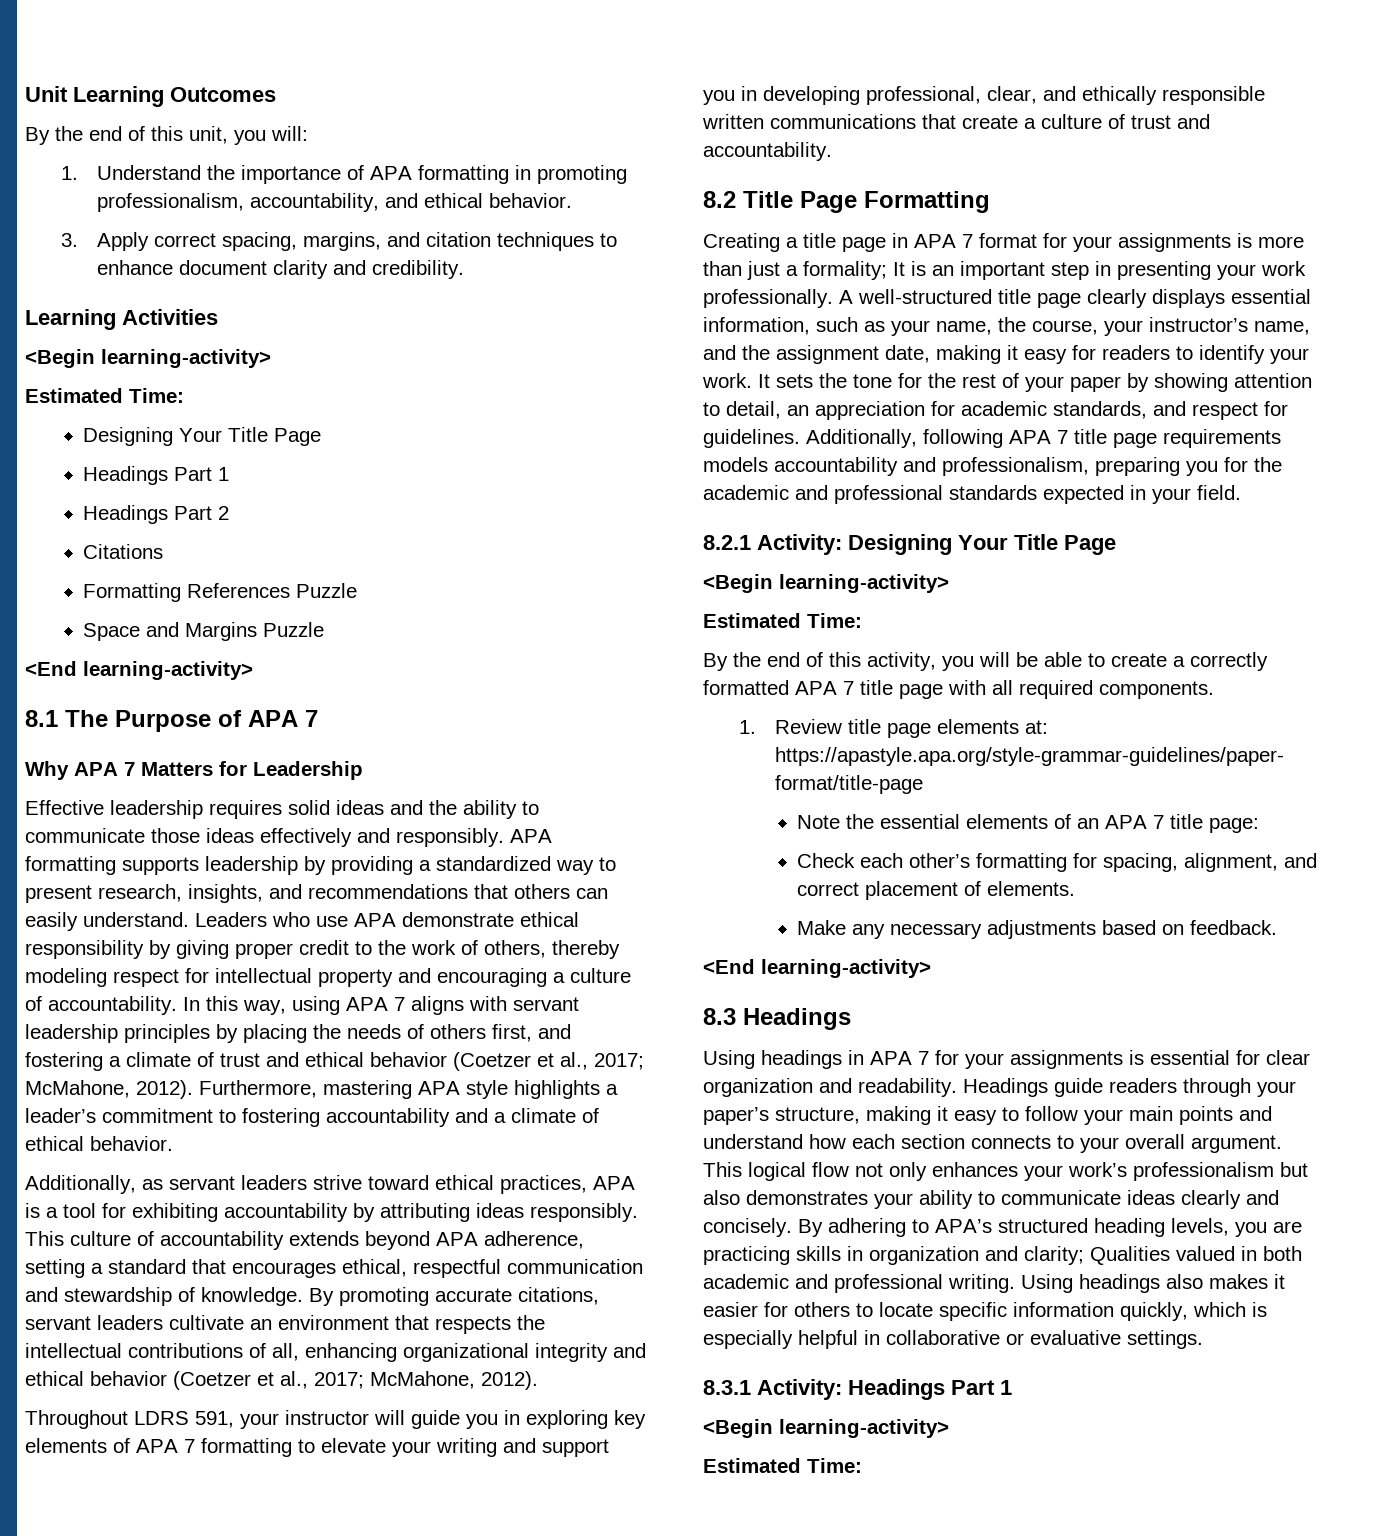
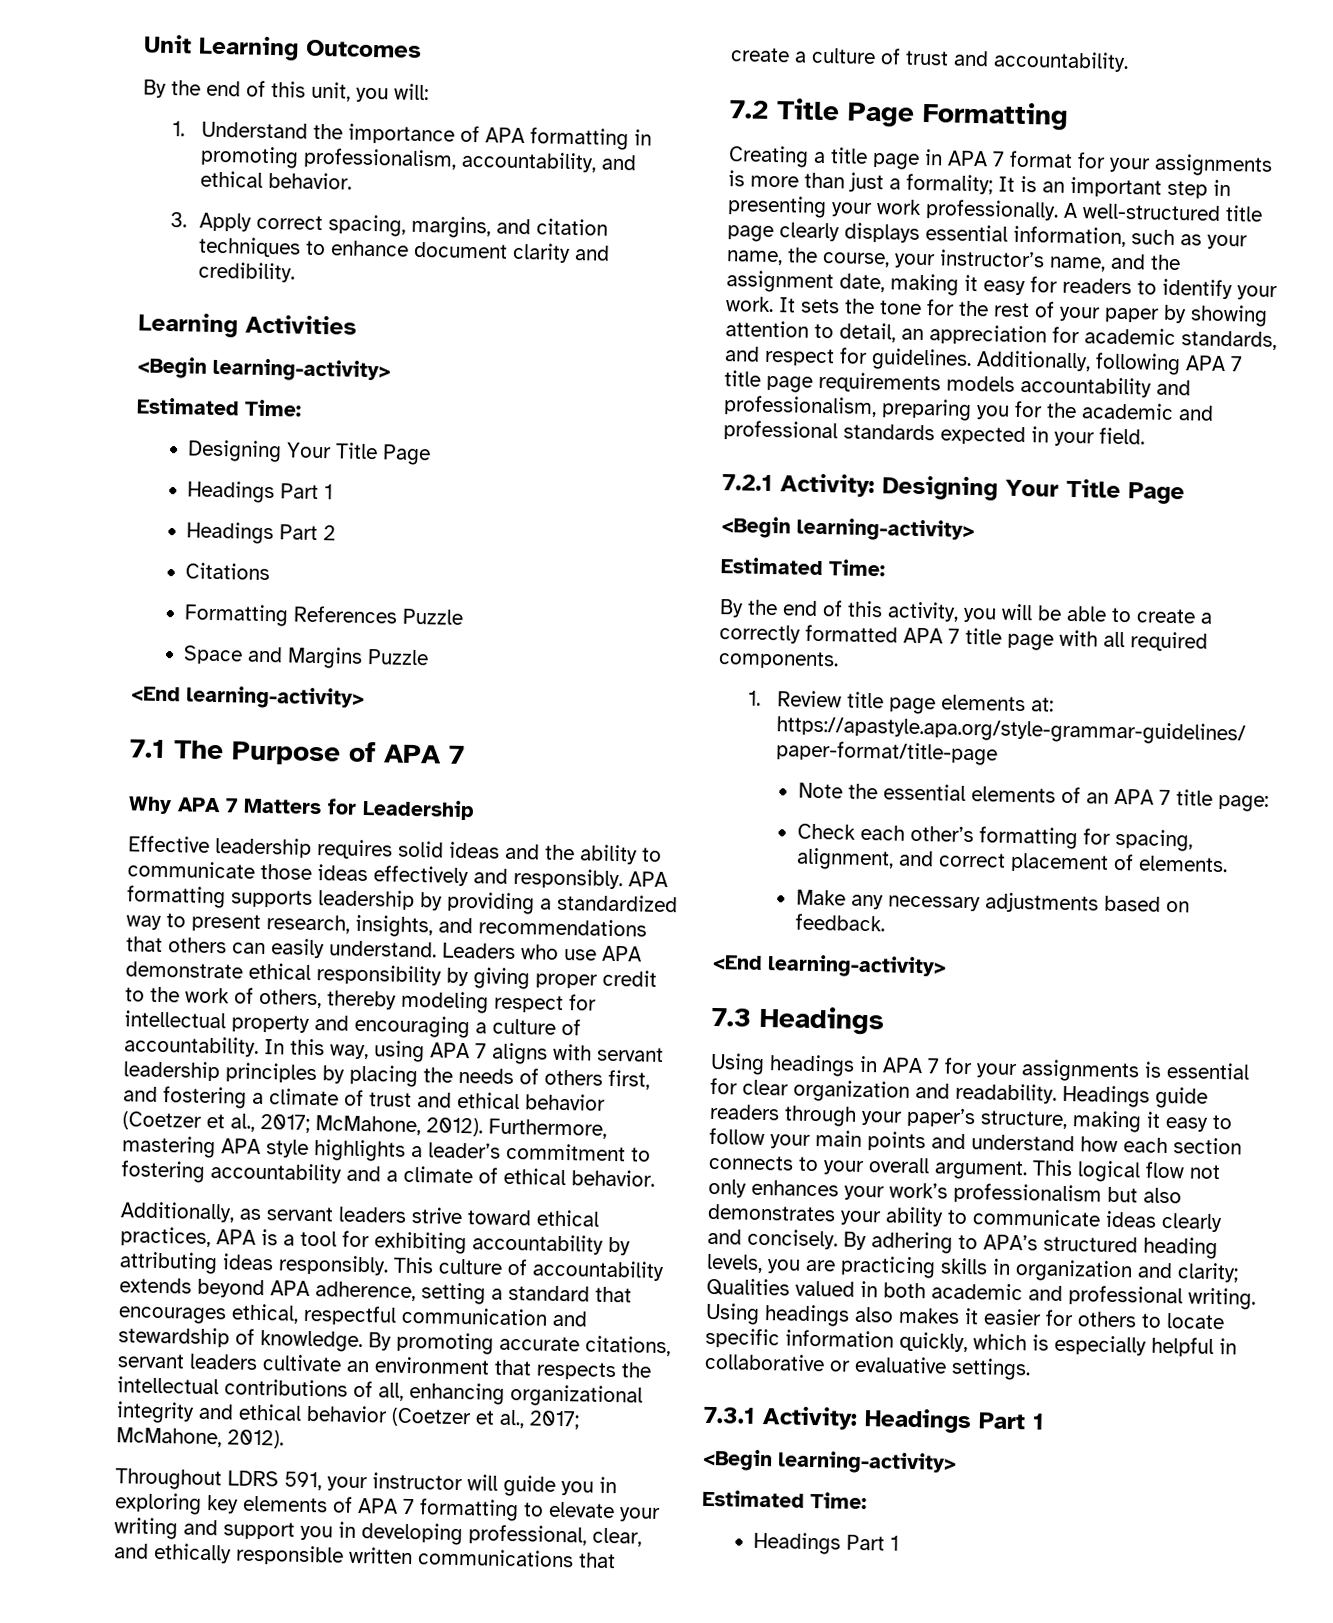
[25,710,58,727] 8.1 -> [129,739,166,759] 7.1
[703,191,736,208] 8.2 -> [729,100,769,119] 7.2
[703,535,751,550] 8.2.1 -> [722,474,773,492] 7.2.1
[703,1008,736,1025] 8.3 -> [711,1007,752,1027] 7.3
[703,1380,751,1395] 8.3.1 -> [703,1406,756,1424] 7.3.1
(862, 1465) none -> [753,1531,900,1555] // Headings Part 1

